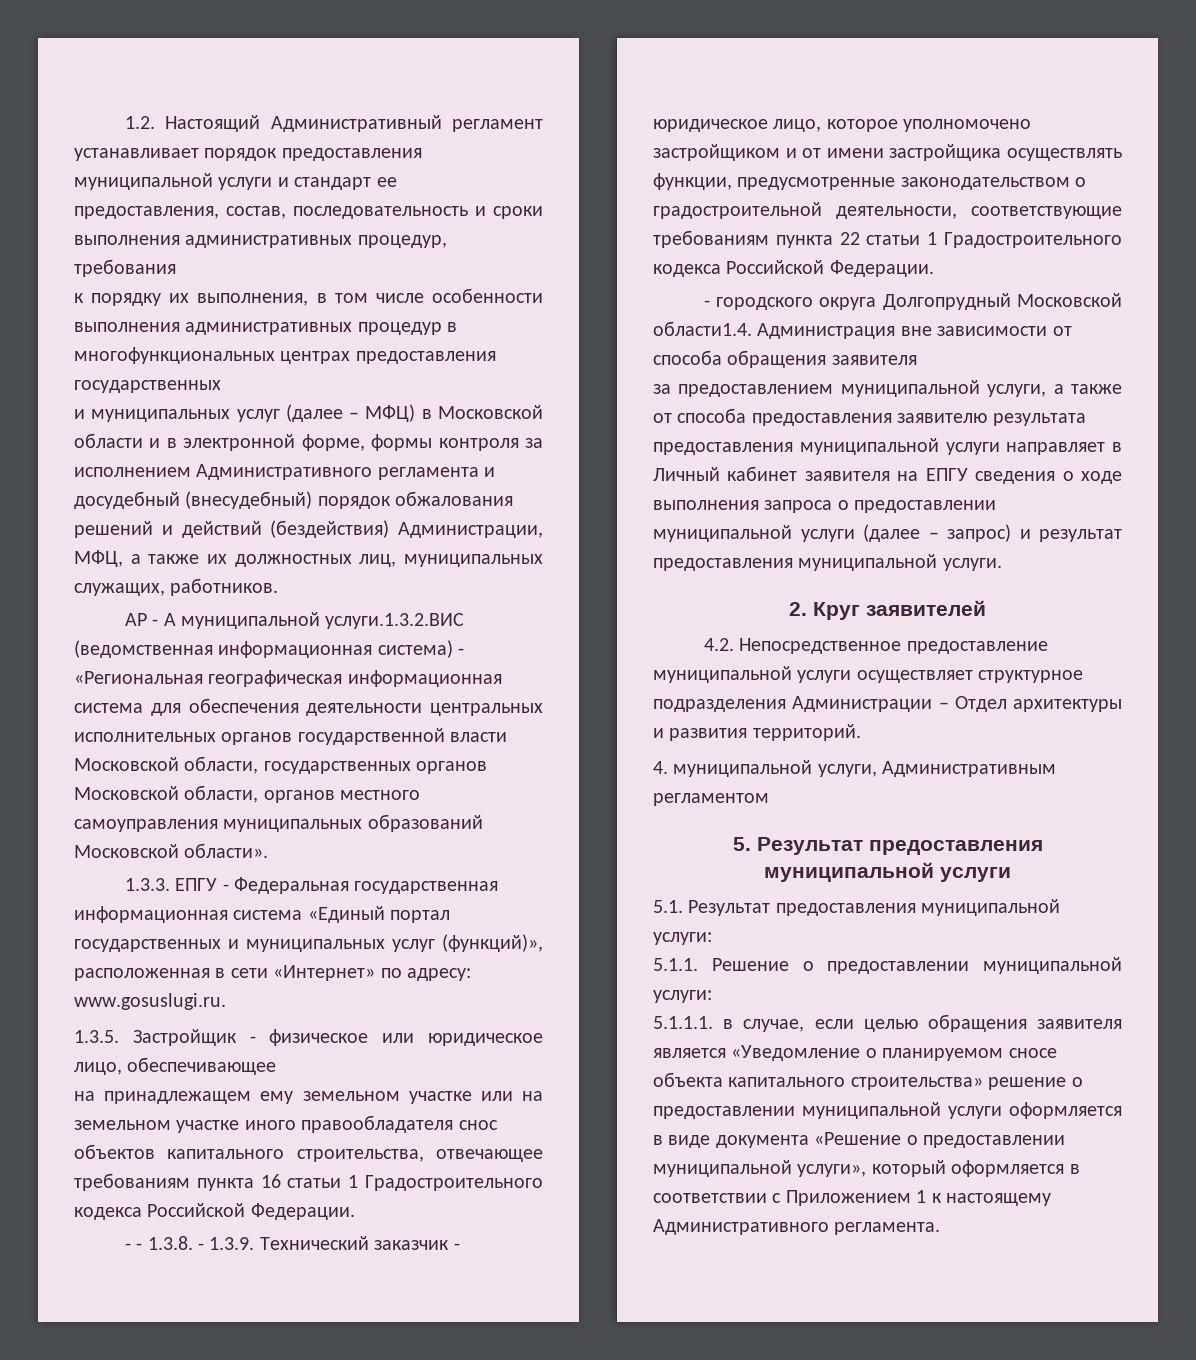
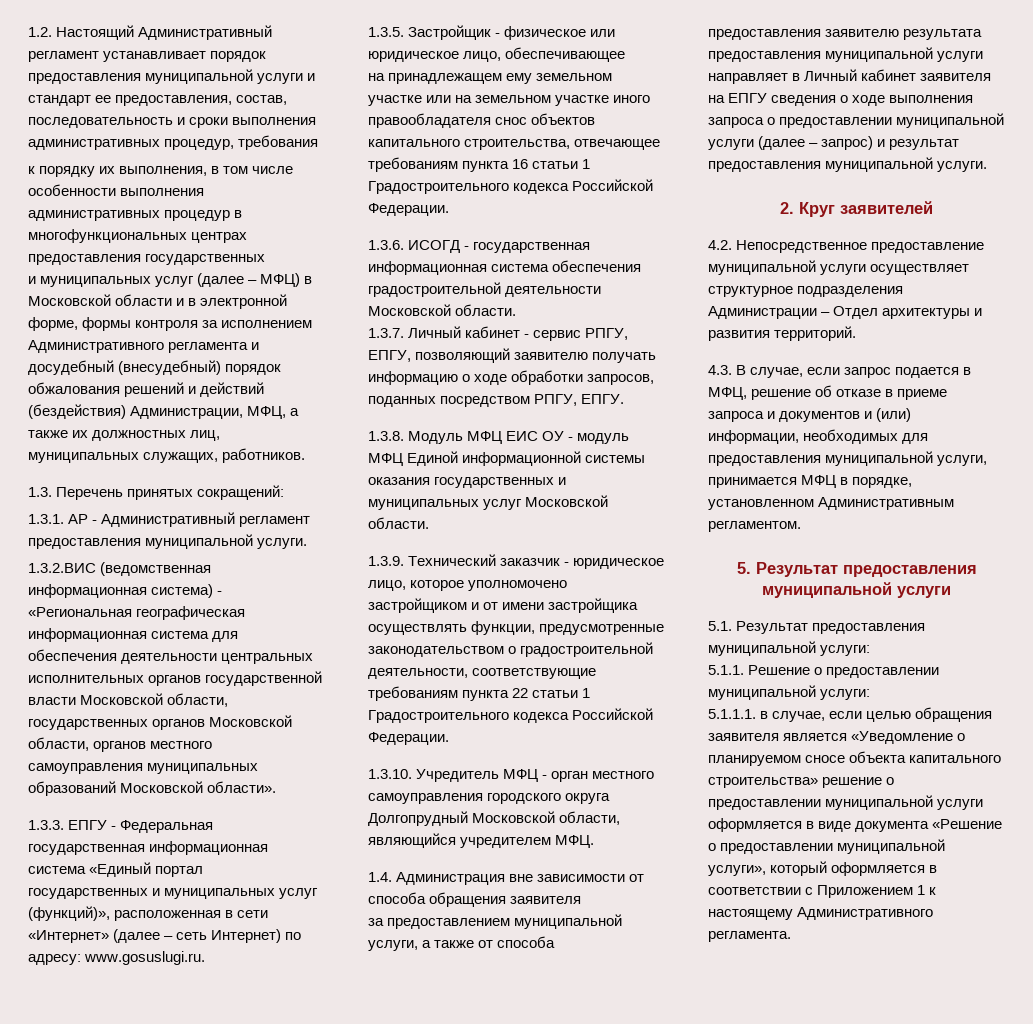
[124,612,465,629] АР - А муниципальной услуги.1.3.2.ВИС -> [28,485,285,500] [28,512,311,527] [28,534,308,549] [28,563,96,573] 1.3. Перечень принятых сокращений: // 1.3.1. АР - Административный регламент предоставления муниципальной услуги. // 1.3.2.ВИС
(376, 973) none -> [113,929,282,943] (далее – сеть Интернет)
[124,1236,205,1250] - - 1.3.8. - -> [368,240,591,253] [368,260,642,275] [368,282,602,297] [368,304,517,316] [368,326,629,341] [368,348,657,363] [368,370,655,385] [368,394,625,407] [368,431,630,444] [368,451,646,466] [368,477,567,488] [368,495,609,510] [368,517,429,529] 1.3.6. ИСОГД - государственная информационная система обеспечения градостроительной деятельности Московской области. // 1.3.7. Личный кабинет - сервис РПГУ, ЕПГУ, позволяющий заявителю получать информацию о ходе обработки запросов, поданных посредством РПГУ, ЕПГУ. // 1.3.8. Модуль МФЦ ЕИС ОУ - модуль МФЦ Единой информационной системы оказания государственных и муниципальных услуг Московской области. //
[703,293,1122,310] [653,321,752,336] - городского округа Долгопрудный Московской области1.4. -> [368,769,655,782] [368,793,611,804] [368,811,621,826] [368,833,595,848] [368,872,392,882] 1.3.10. Учредитель МФЦ - орган местного самоуправления городского округа Долгопрудный Московской области, являющийся учредителем МФЦ. // 1.4.
[653,760,1057,777] [653,793,769,806] 4. муниципальной услуги, Административным регламентом -> [708,365,972,378] [708,385,948,400] [708,408,912,422] [708,429,929,444] [708,451,988,466] [708,475,913,488] [708,497,955,510] [708,521,801,532] 4.3. В случае, если запрос подается в МФЦ, решение об отказе в приеме запроса и документов и (или) информации, необходимых для предоставления муниципальной услуги, принимается МФЦ в порядке, установленном Административным регламентом.

